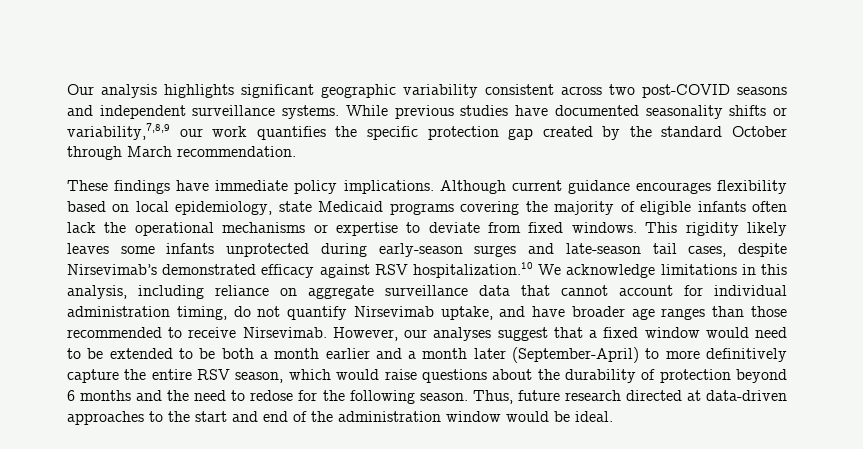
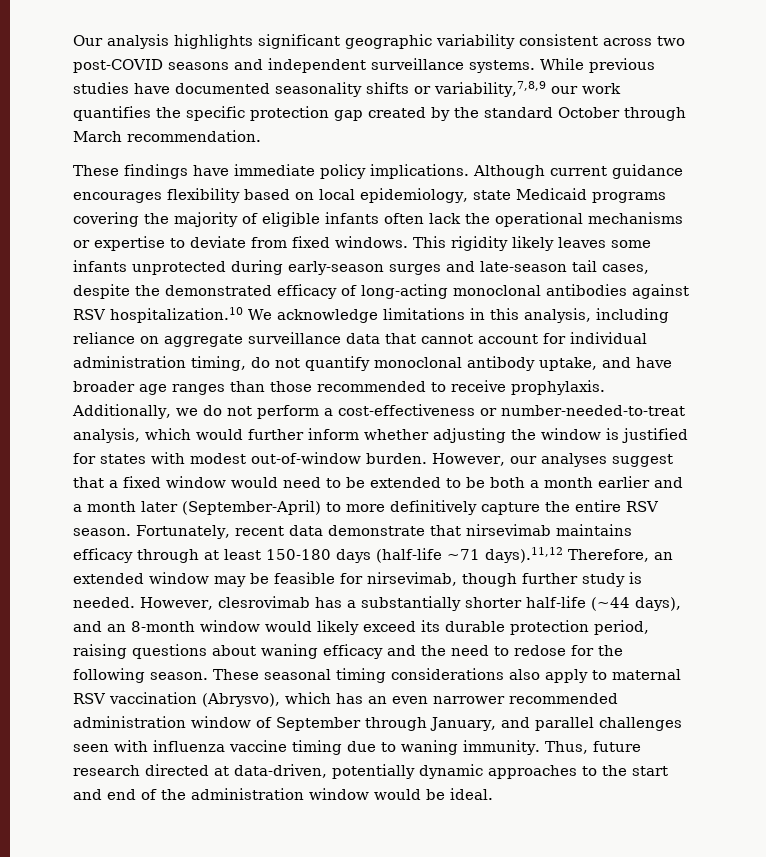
[67,264,157,275] Nirsevimab’s -> [135,285,160,296] the
(315, 271) none -> [341,284,627,299] of long-acting monoclonal antibodies
[353,306,434,317] Nirsevimab -> [374,356,535,371] monoclonal antibody
[242,327,327,338] Nirsevimab. -> [511,380,605,395] [72,404,685,419] [73,428,688,443] [73,452,427,464] prophylaxis. Additionally, we do not perform a cost-effectiveness or number-needed-to-treat analysis, which would further inform whether adjusting the window is justified for states with modest out-of-window burden.
[235,369,787,383] [67,390,132,401] season, which would raise questions about the durability of protection beyond 6 months -> [73,524,632,539] [73,547,673,563] [73,572,642,587] [73,596,681,611] [73,620,649,635] [73,644,383,659] season. Fortunately, recent data demonstrate that nirsevimab maintains efficacy through at least 150-180 days (half-life ~71 days).11,12 Therefore, an extended window may be feasible for nirsevimab, though further study is needed. However, clesrovimab has a substantially shorter half-life (~44 days), and an 8-month window would likely exceed its durable protection period, raising questions about waning efficacy
(468, 397) none -> [213,668,681,683] [73,692,618,707] [73,716,682,731] [73,740,540,755] These seasonal timing considerations also apply to maternal RSV vaccination (Abrysvo), which has an even narrower recommended administration window of September through January, and parallel challenges seen with influenza vaccine timing due to waning immunity.
[706,390,787,401] data-driven -> [234,764,483,779] data-driven, potentially dynamic

